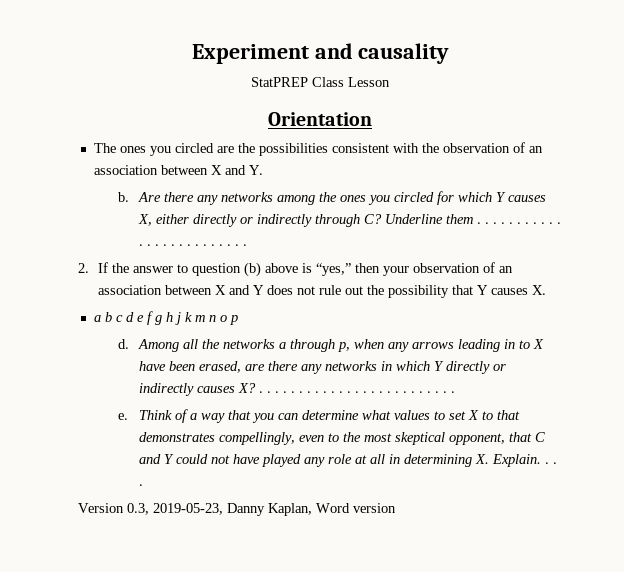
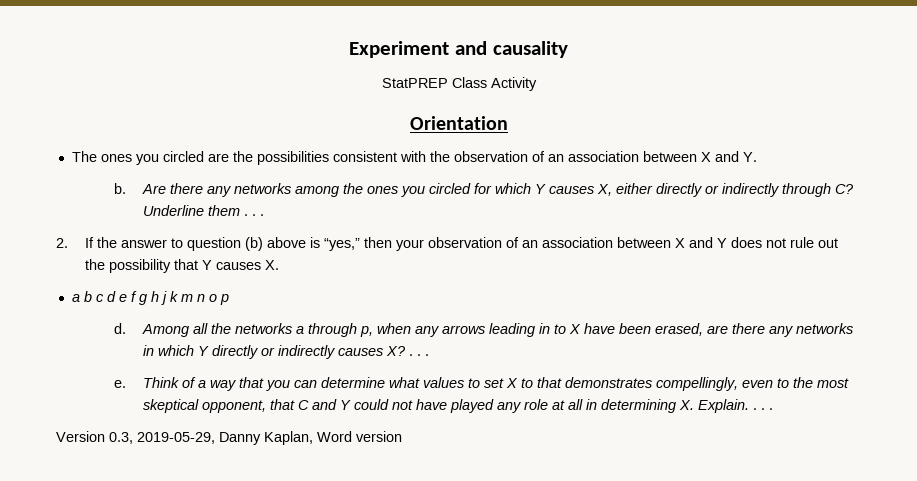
[348,77,390,87] Lesson -> [490,77,537,91] Activity
[500,222,561,224] [138,244,247,246] . . . . . . . . . . . . . . . . . . . . . . -> (264, 215) none
[282,391,455,393] . . . . . . . . . . . . . . . . . . . . . . -> (429, 355) none
[153,503,223,515] 2019-05-23, -> [137,432,215,444] 2019-05-29,

